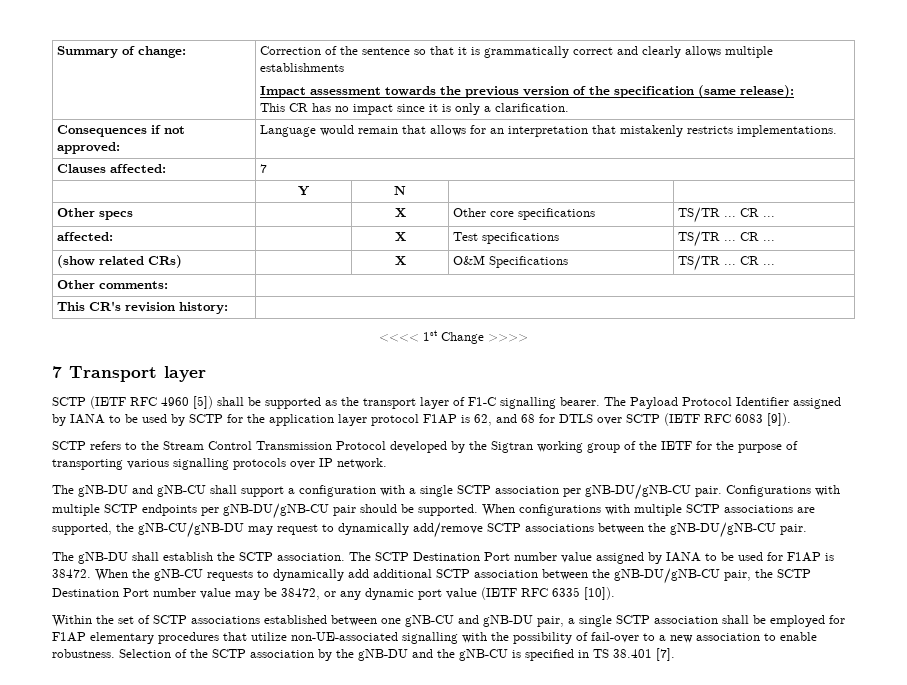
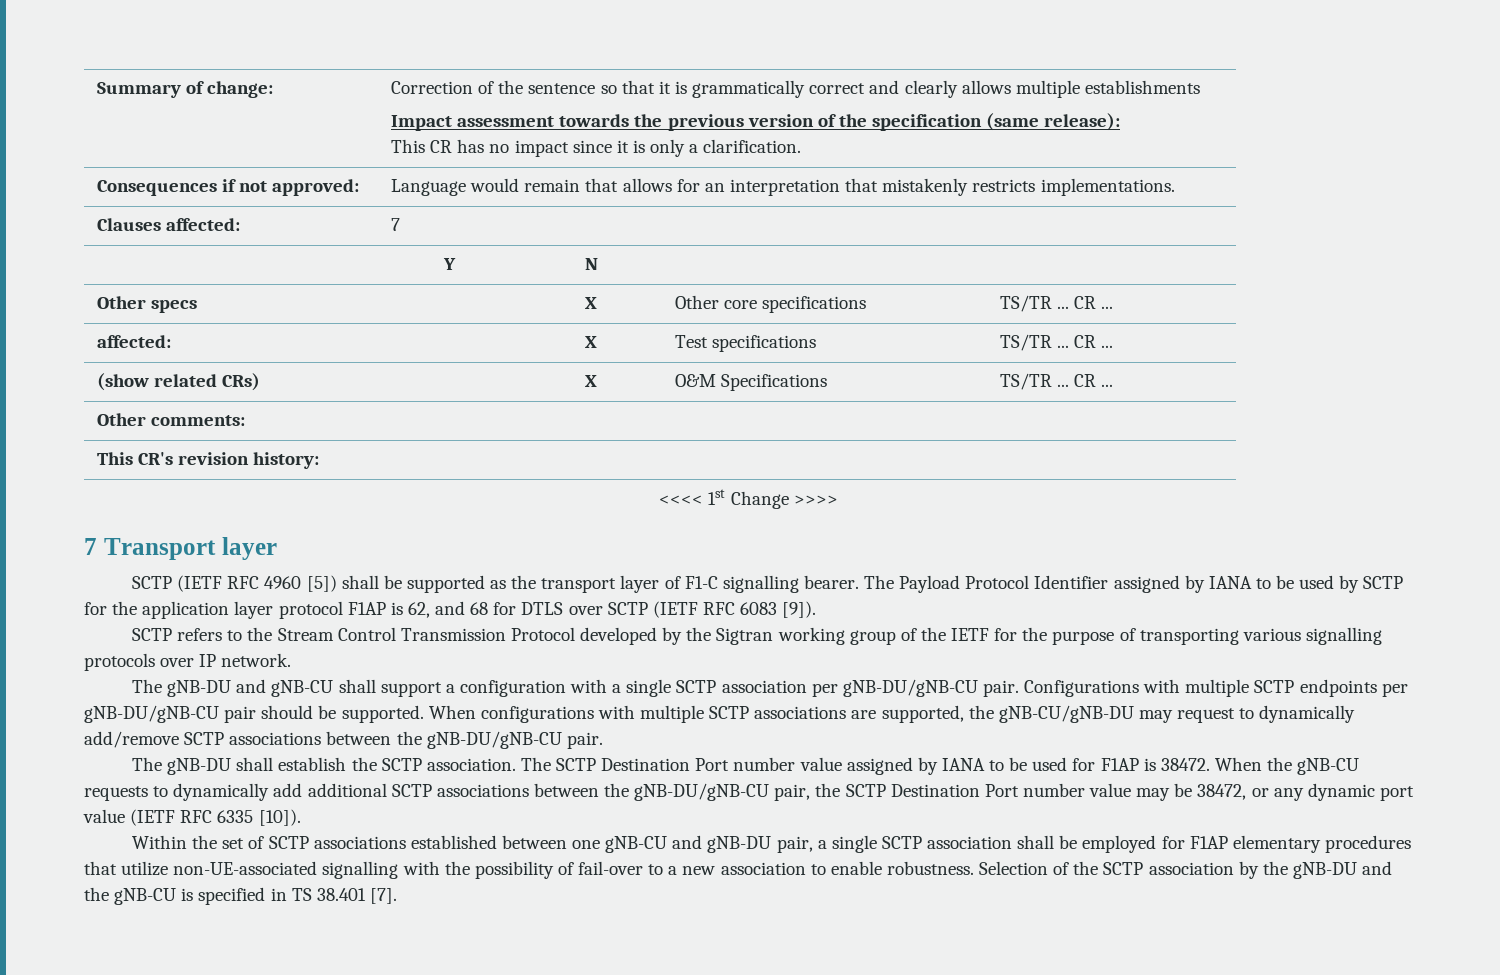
[474,570,538,578] association -> [436,784,529,797] associations

